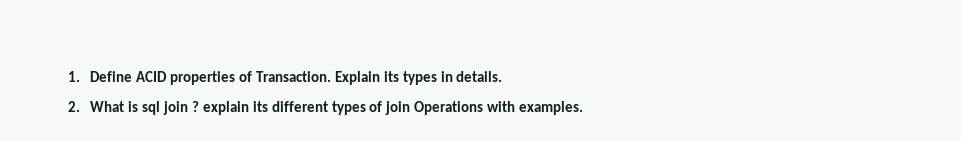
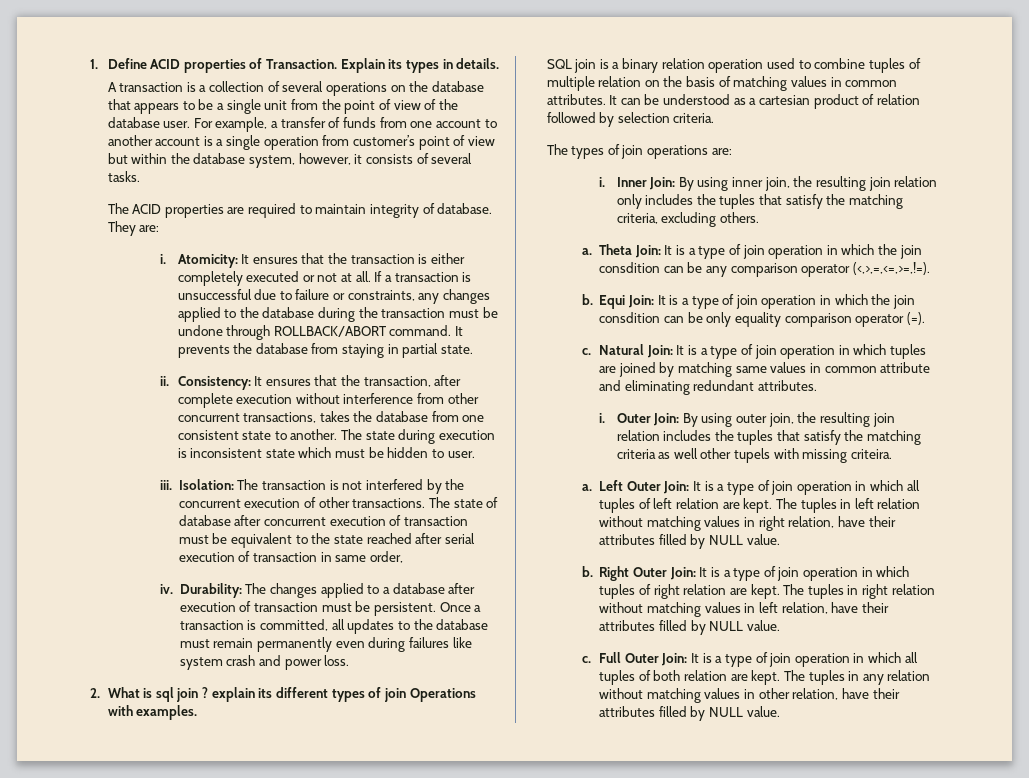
(503, 76) none -> [107,81,484,96] [107,99,458,114] [107,117,497,132] [107,135,495,150] [107,153,473,168] [107,171,140,182] [107,203,493,218] [107,221,160,236] [160,253,466,268] [177,271,472,286] [177,289,491,304] [177,307,498,322] [177,325,464,340] [177,343,474,358] [160,375,462,390] [177,393,479,408] [177,411,485,423] [177,429,496,444] [177,447,475,458] [160,479,465,494] [178,497,499,508] [178,515,469,526] [178,533,475,548] [178,551,404,563] [160,583,476,598] [179,601,482,616] [179,619,489,634] [179,637,472,652] [179,655,350,670] // A transaction is a collection of several operations on the database that appears to be a single unit from the point of view of the database user. For example, a transfer of funds from one account to another account is a single operation from customer’s point of view but within the database system, however, it consists of several tasks. // The ACID properties are required to maintain integrity of database. They are: // i. Atomicity: It ensures that the transaction is either completely executed or not at all. If a transaction is unsuccessful due to failure or constraints, any changes applied to the database during the transaction must be undone through ROLLBACK/ABORT command. It prevents the database from staying in partial state. // ii. Consistency: It ensures that the transaction, after complete execution without interference from other concurrent transactions, takes the database from one consistent state to another. The state during execution is inconsistent state which must be hidden to user. // iii. Isolation: The transaction is not interfered by the concurrent execution of other transactions. The state of database after concurrent execution of transaction must be equivalent to the state reached after serial execution of transaction in same order, // iv. Durability: The changes applied to a database after execution of transaction must be persistent. Once a transaction is committed, all updates to the database must remain permanently even during failures like system crash and power loss.
(584, 108) none -> [546,58,921,73] [546,76,898,91] [546,94,920,109] [546,112,715,127] [546,144,732,159] [599,176,938,191] [616,194,904,209] [616,212,759,227] [581,244,922,259] [599,262,930,277] [581,294,916,309] [599,312,925,327] [581,344,927,359] [599,362,931,377] [599,380,817,395] [599,412,895,427] [616,430,922,445] [616,448,893,463] [581,480,920,495] [599,498,921,513] [599,516,896,531] [599,534,780,549] [581,566,910,581] [599,584,935,599] [599,602,889,617] [599,620,780,635] [581,652,918,667] [599,670,931,685] [599,688,900,703] [599,706,780,721] // SQL join is a binary relation operation used to combine tuples of multiple relation on the basis of matching values in common attributes. It can be understood as a cartesian product of relation followed by selection criteria. // The types of join operations are: // i. Inner Join: By using inner join, the resulting join relation only includes the tuples that satisfy the matching criteria, excluding others. // a. Theta Join: It is a type of join operation in which the join consdition can be any comparison operator (<,>,=,<=,>=,!=). // b. Equi Join: It is a type of join operation in which the join consdition can be only equality comparison operator (=). // c. Natural Join: It is a type of join operation in which tuples are joined by matching same values in common attribute and eliminating redundant attributes. // i. Outer Join: By using outer join, the resulting join relation includes the tuples that satisfy the matching criteria as well other tupels with missing criteira. // a. Left Outer Join: It is a type of join operation in which all tuples of left relation are kept. The tuples in left relation without matching values in right relation, have their attributes filled by NULL value. // b. Right Outer Join: It is a type of join operation in which tuples of right relation are kept. The tuples in right relation without matching values in left relation, have their attributes filled by NULL value. // c. Full Outer Join: It is a type of join operation in which all tuples of both relation are kept. The tuples in any relation without matching values in other relation, have their attributes filled by NULL value.

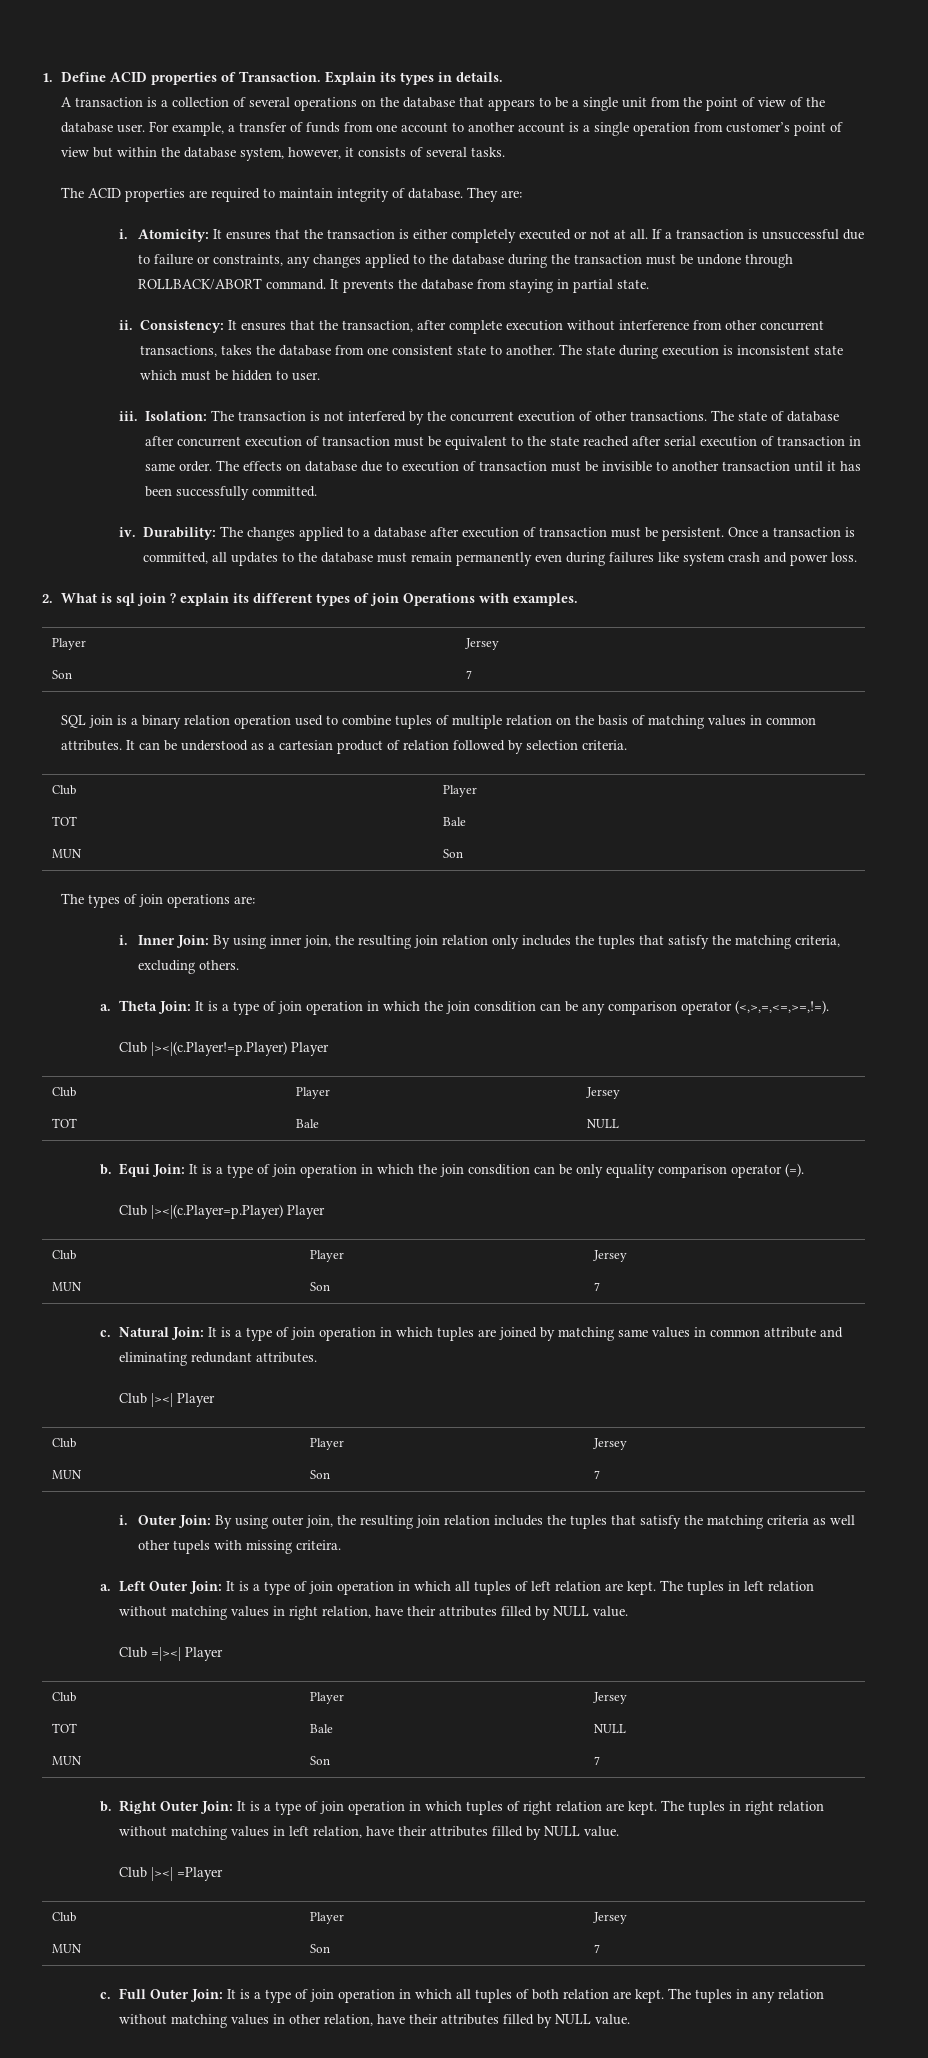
[370,551,404,563] order, -> [179,460,862,472] [145,486,318,500] order. The effects on database due to execution of transaction must be invisible to another transaction until it has been successfully committed.
(198, 712) none -> [52,638,87,650] [465,638,500,650] [52,670,73,679] [466,670,473,679] // Player | Jersey // Son | 7
(715, 118) none -> [52,785,77,795] [443,785,478,797] [52,816,78,826] [443,817,467,826] [52,849,83,858] [443,849,464,858] // Club | Player // TOT | Bale // MUN | Son
(930, 268) none -> [119,1041,330,1056] [52,1087,77,1097] [296,1087,331,1099] [586,1087,621,1099] [52,1118,78,1128] [296,1119,320,1128] [587,1119,620,1128] // Club |><|(c.Player!=p.Player) Player // Club | Player | Jersey // TOT | Bale | NULL
(925, 318) none -> [119,1204,326,1219] [52,1250,77,1260] [310,1250,345,1262] [593,1250,628,1262] [52,1282,83,1291] [310,1282,331,1291] [594,1282,601,1291] // Club |><|(c.Player=p.Player) Player // Club | Player | Jersey // MUN | Son | 7
(817, 385) none -> [119,1393,216,1407] [52,1438,77,1448] [310,1438,345,1450] [593,1438,628,1450] [52,1470,83,1479] [310,1470,331,1479] [594,1470,601,1479] // Club |><| Player // Club | Player | Jersey // MUN | Son | 7
(780, 539) none -> [119,1647,224,1661] [52,1692,77,1702] [310,1692,345,1704] [593,1692,628,1704] [52,1723,78,1733] [310,1724,334,1733] [594,1724,627,1733] [52,1756,83,1765] [310,1756,331,1765] [594,1756,601,1765] // Club =|><| Player // Club | Player | Jersey // TOT | Bale | NULL // MUN | Son | 7
(780, 625) none -> [119,1867,224,1881] [52,1912,77,1922] [310,1912,345,1924] [593,1912,628,1924] [52,1944,83,1953] [310,1944,331,1953] [594,1944,601,1953] // Club |><| =Player // Club | Player | Jersey // MUN | Son | 7

